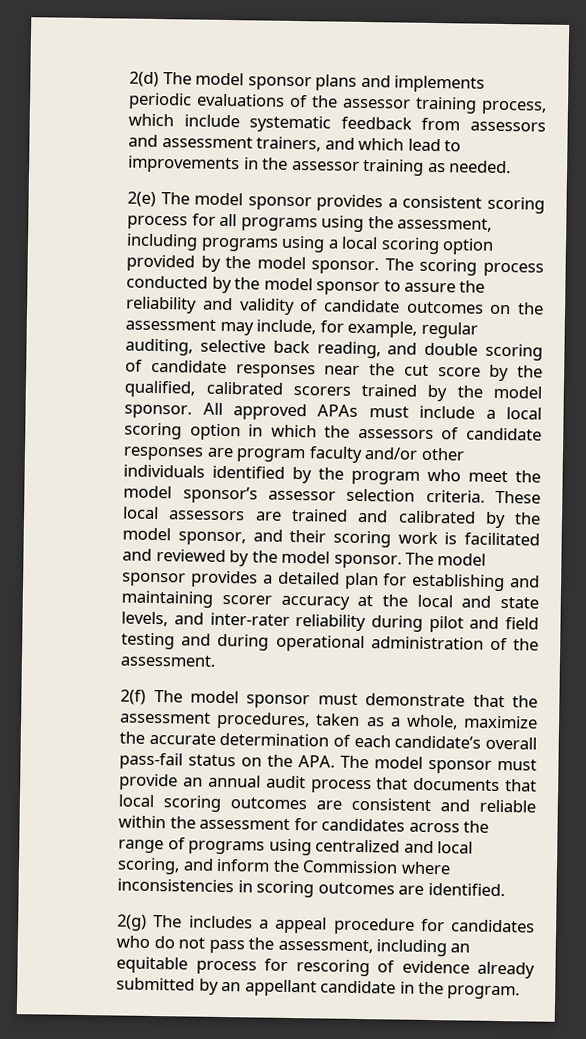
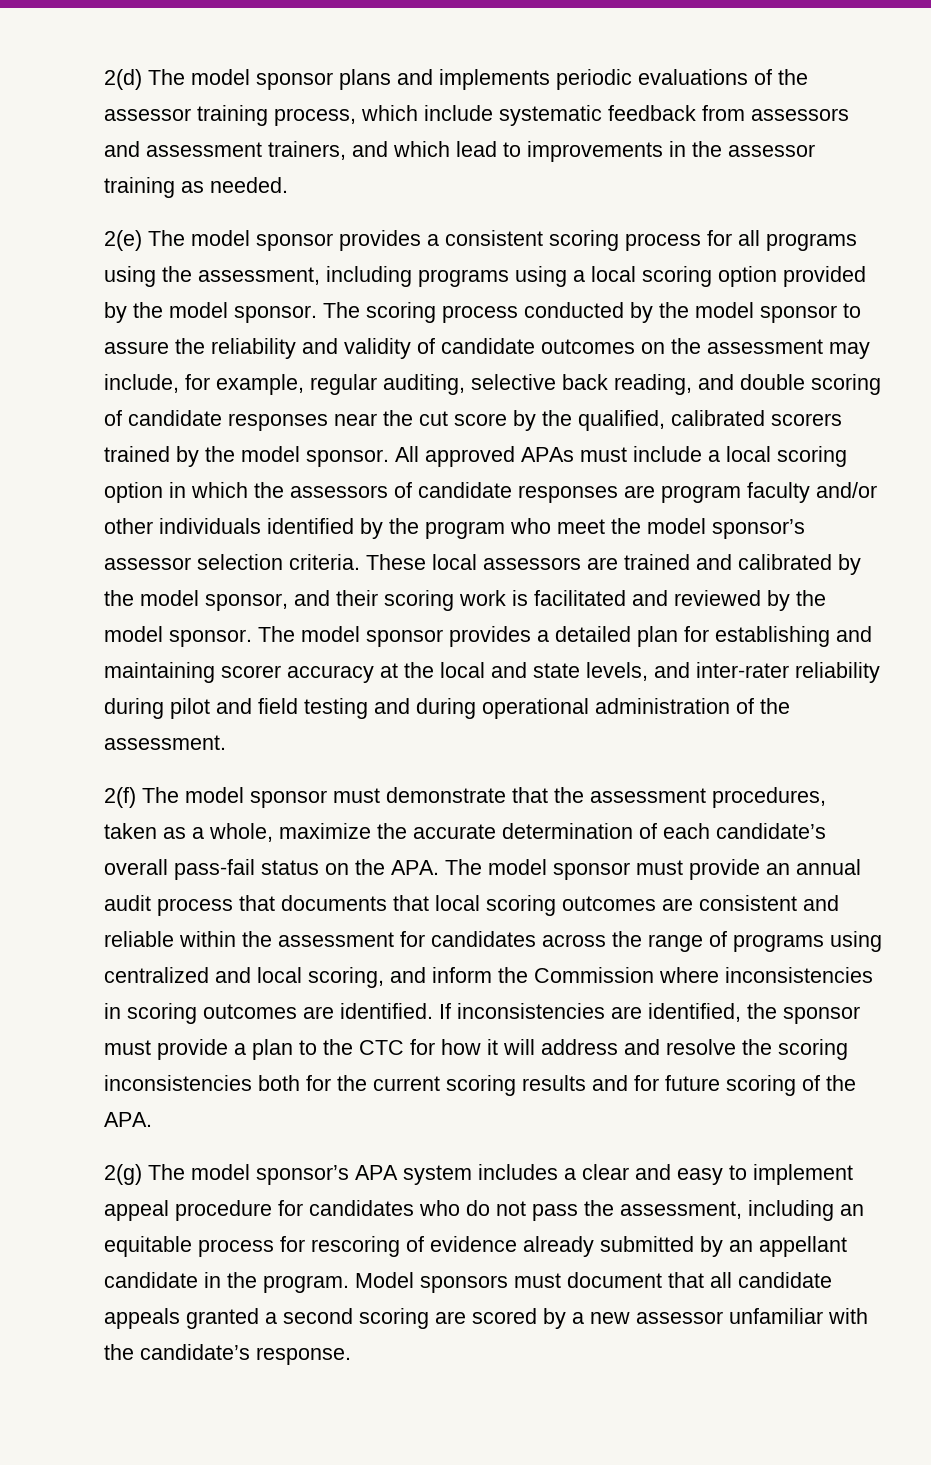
[117,914,269,931] // 2(g) The includes a -> [439,1003,861,1024] [104,1039,849,1060] [104,1075,857,1096] [104,1112,153,1127] [104,1164,854,1185] If inconsistencies are identified, the sponsor must provide a plan to the CTC for how it will address and resolve the scoring inconsistencies both for the current scoring results and for future scoring of the APA. // 2(g) The model sponsor’s APA system includes a clear and easy to implement
(521, 992) none -> [355,1272,833,1293] [104,1308,869,1329] [104,1344,352,1365] Model sponsors must document that all candidate appeals granted a second scoring are scored by a new assessor unfamiliar with the candidate’s response.

